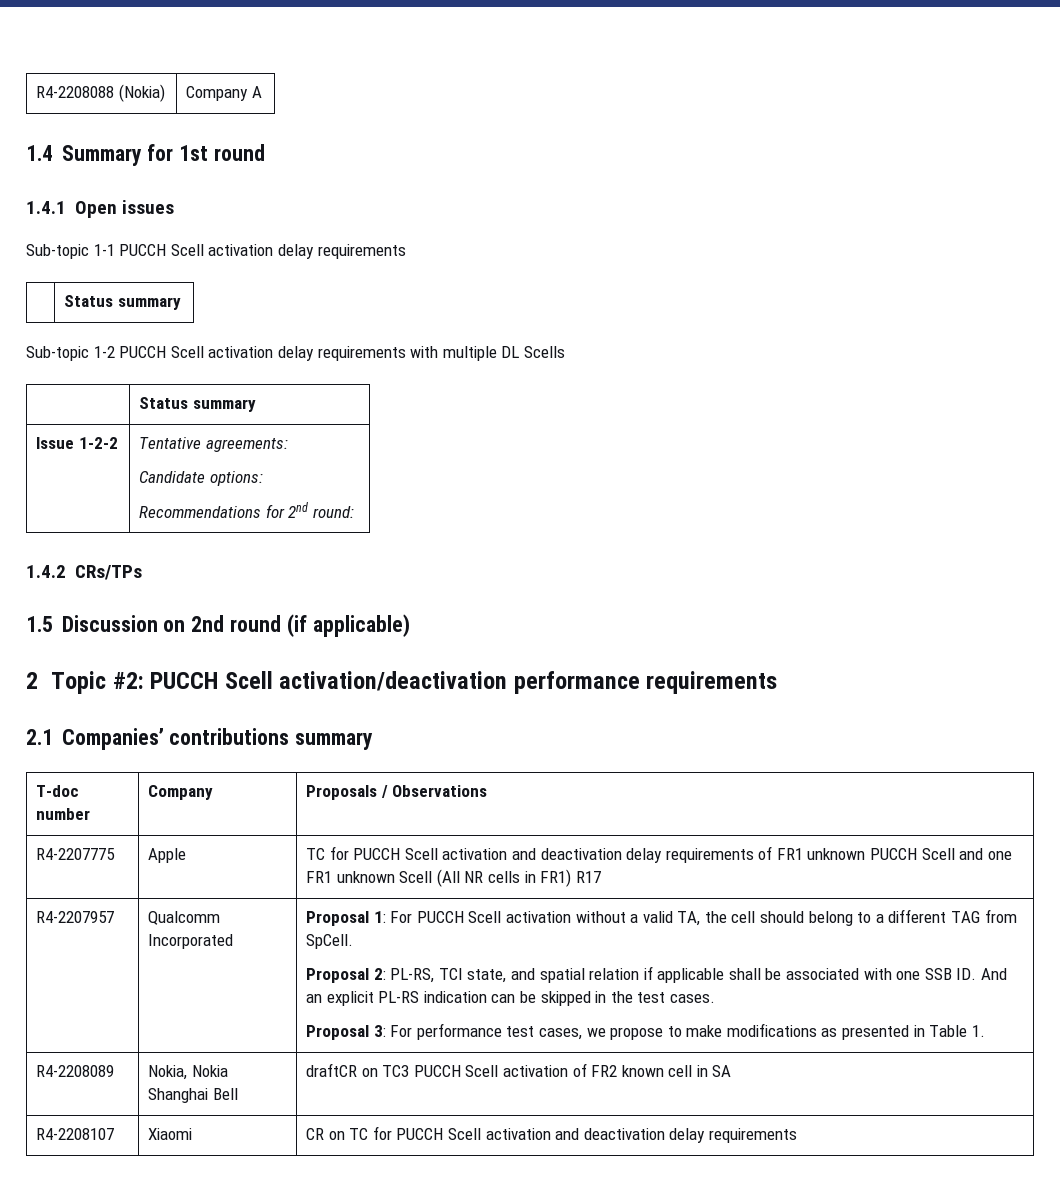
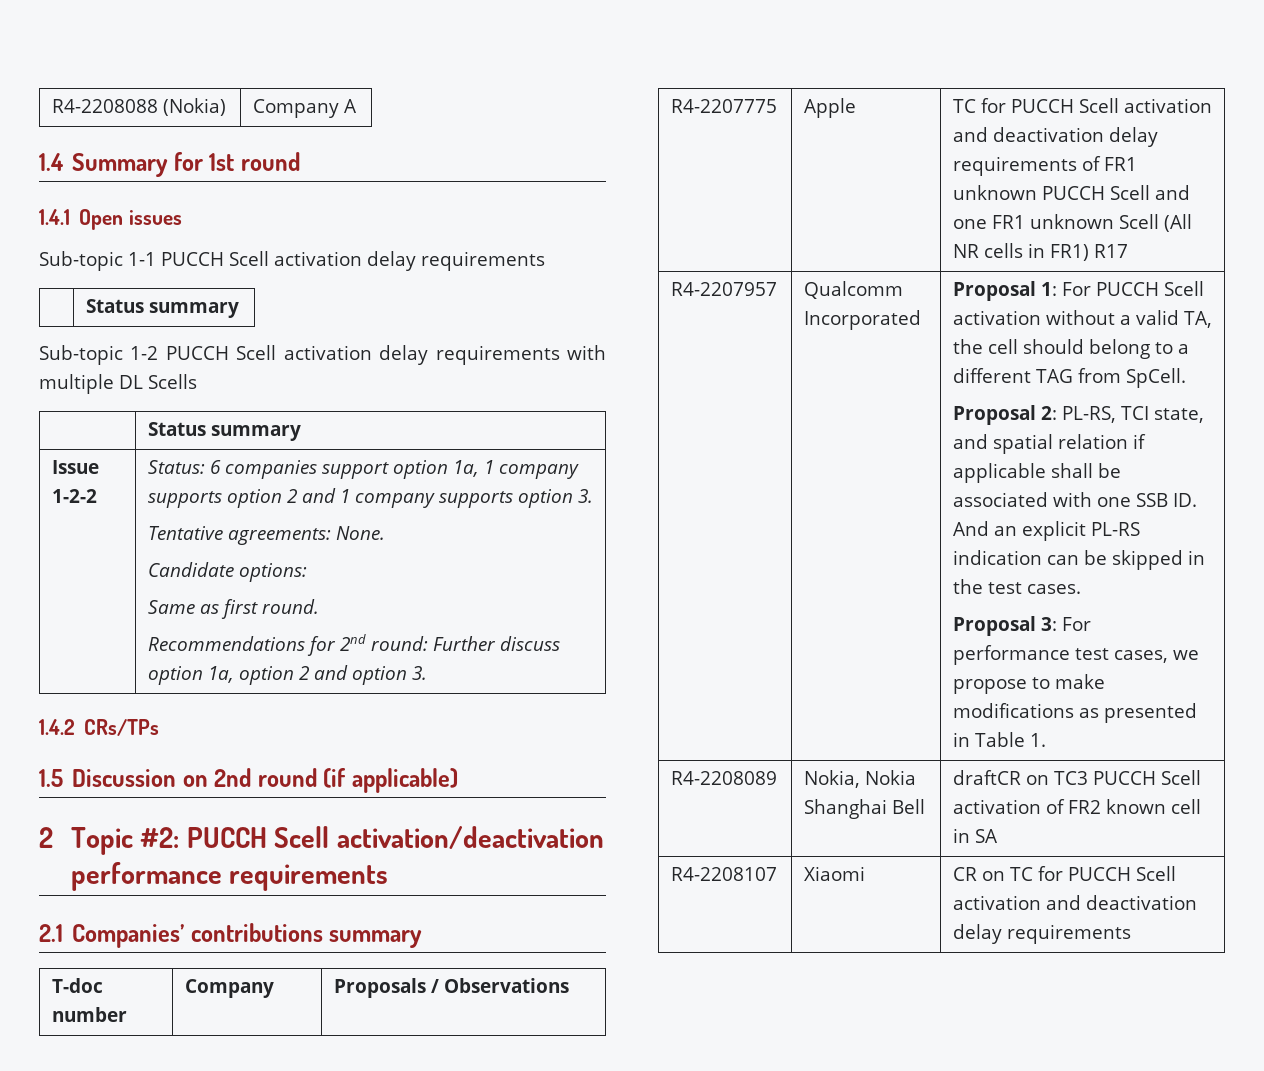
(118, 443) none -> [147,460,579,479] [147,488,593,508] Status: 6 companies support option 1a, 1 company supports option 2 and 1 company supports option 3. //
(288, 445) none -> [335,526,385,540] None.
(263, 478) none -> [147,599,319,619] // Same as first round.
(354, 512) none -> [432,636,560,651] [147,665,427,685] Further discuss option 1a, option 2 and option 3.

